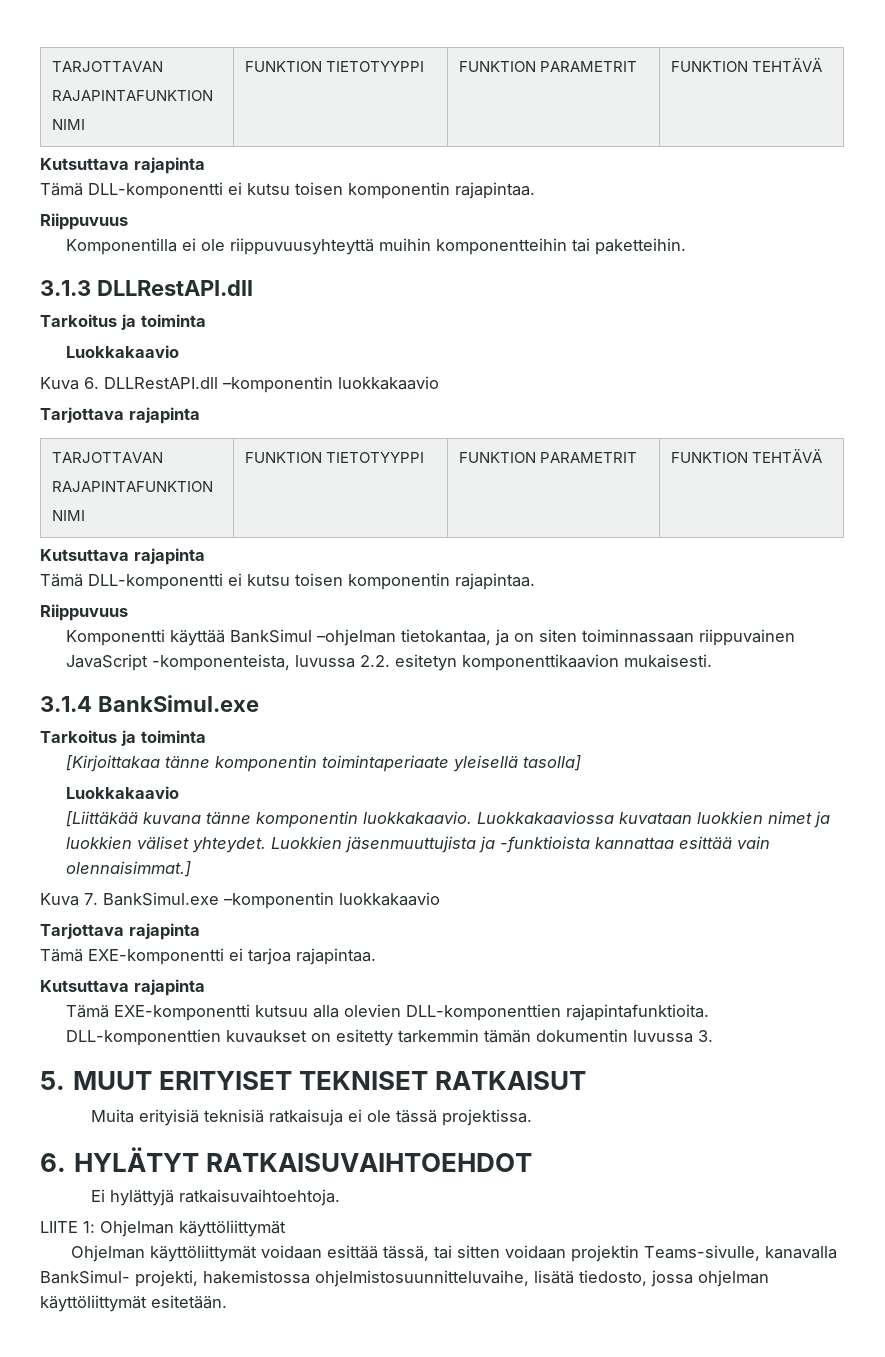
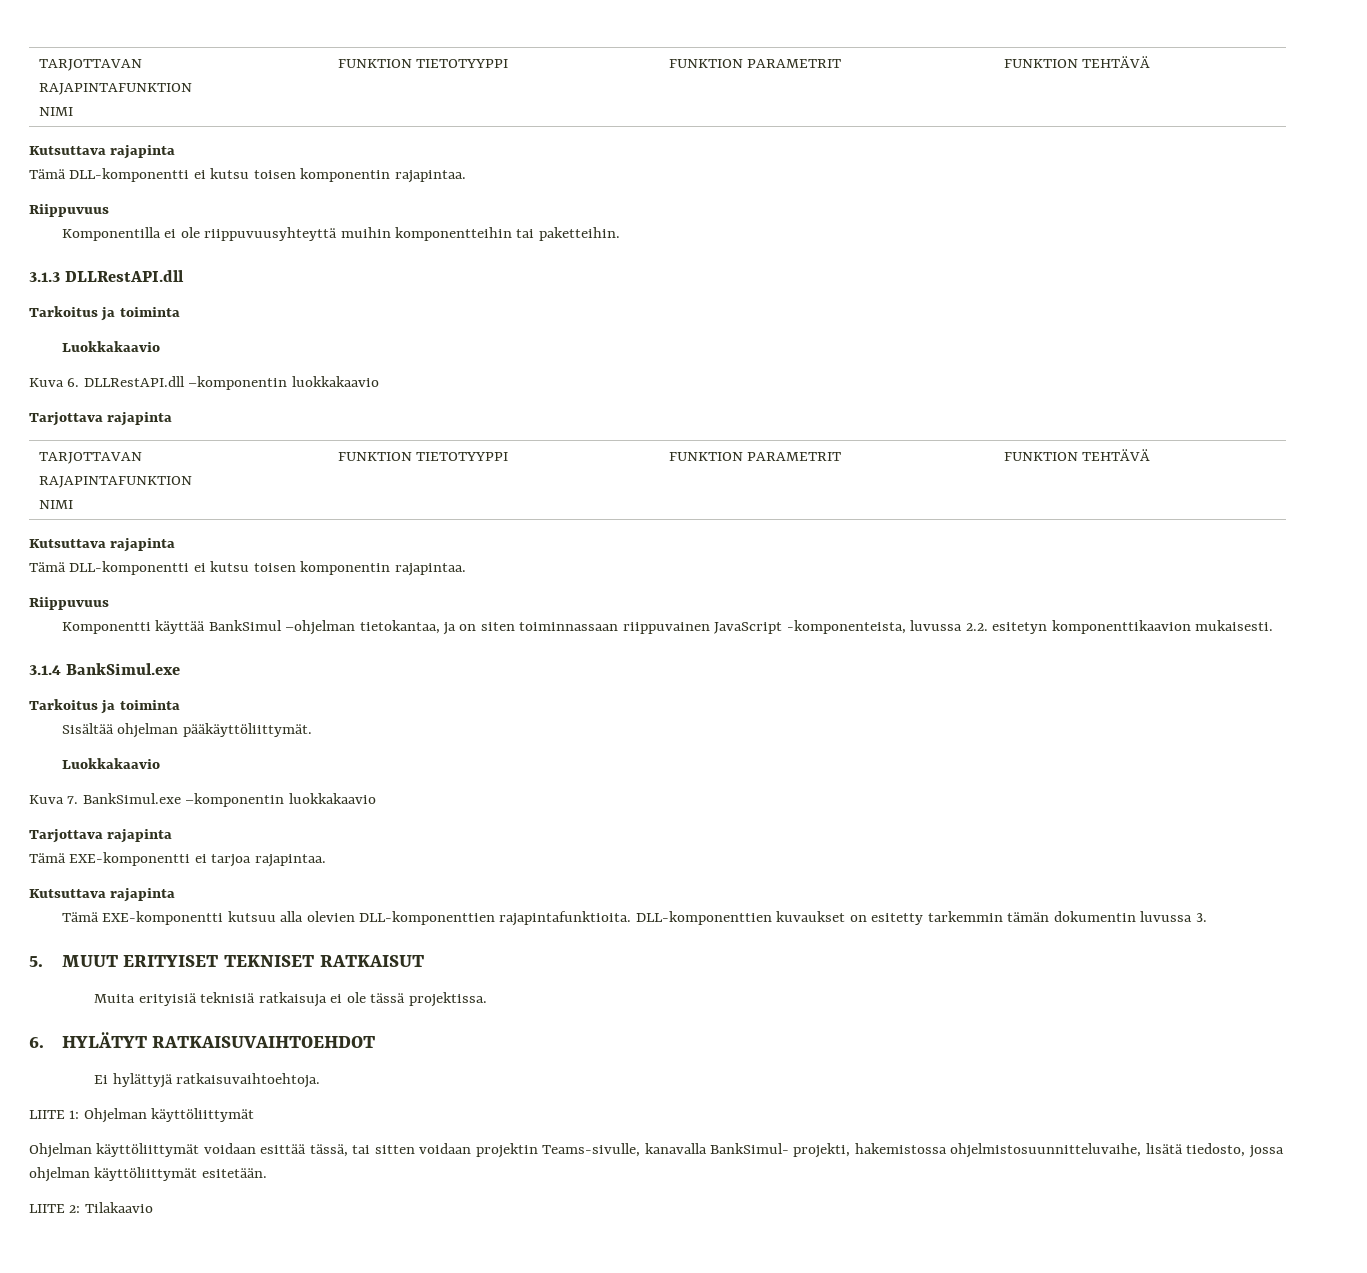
[65,755,581,772] [65,786,179,799] [65,811,830,828] [65,836,770,853] [65,861,191,877] [Kirjoittakaa tänne komponentin toimintaperiaate yleisellä tasolla] // Luokkakaavio // [Liittäkää kuvana tänne komponentin luokkakaavio. Luokkakaaviossa kuvataan luokkien nimet ja luokkien väliset yhteydet. Luokkien jäsenmuuttujista ja -funktioista kannattaa esittää vain olennaisimmat.] -> [61,723,312,738] [61,758,160,769] Sisältää ohjelman pääkäyttöliittymät. // Luokkakaavio
(227, 1302) none -> [29,1202,153,1213] // LIITE 2: Tilakaavio

